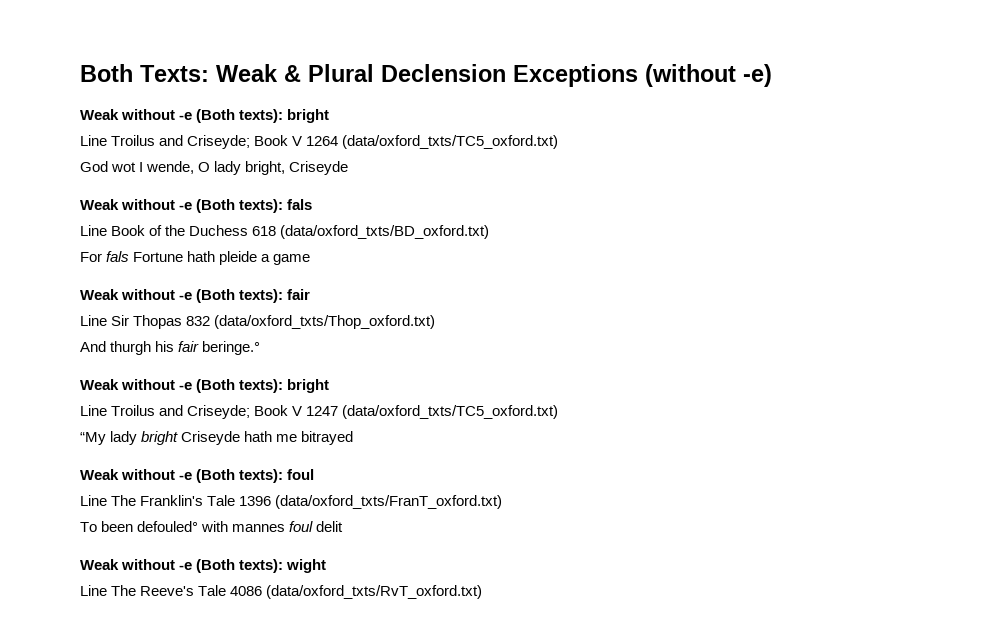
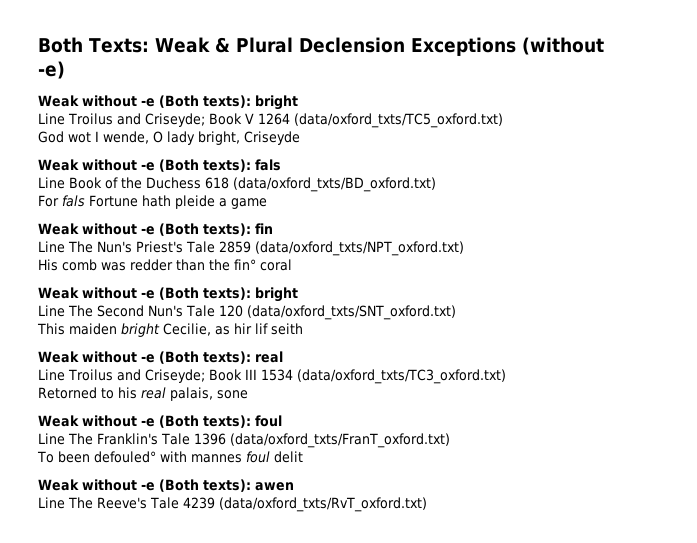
[287,289,311,300] [80,315,436,329] [80,341,261,355] [80,379,330,393] [80,405,559,419] [80,431,354,445] fair // Line Sir Thopas 832 (data/oxford_txts/Thop_oxford.txt) // And thurgh his fair beringe.° // Weak without -e (Both texts): bright // Line Troilus and Criseyde; Book V 1247 (data/oxford_txts/TC5_oxford.txt) // “My lady bright Criseyde hath me bitrayed -> [255,223,273,234] [38,241,464,256] [38,259,292,271] [38,287,298,302] [38,305,456,320] [37,323,303,337] [38,351,283,364] [38,369,506,384] [38,387,248,401] fin // Line The Nun's Priest's Tale 2859 (data/oxford_txts/NPT_oxford.txt) // His comb was redder than the fin° coral // Weak without -e (Both texts): bright // Line The Second Nun's Tale 120 (data/oxford_txts/SNT_oxford.txt) // This maiden bright Cecilie, as hir lif seith // Weak without -e (Both texts): real // Line Troilus and Criseyde; Book III 1534 (data/oxford_txts/TC3_oxford.txt) // Retorned to his real palais, sone
[286,559,327,573] wight -> [255,482,294,491] awen
[230,586,263,596] 4086 -> [182,497,215,509] 4239

